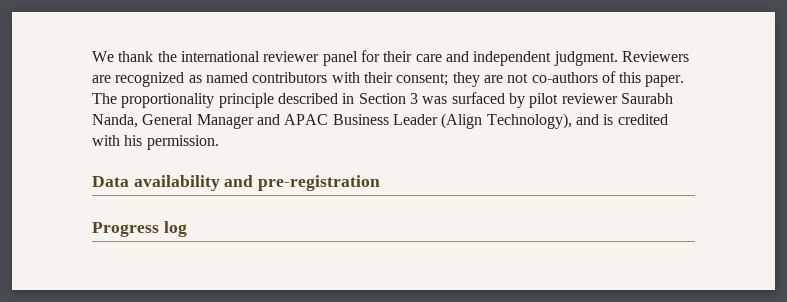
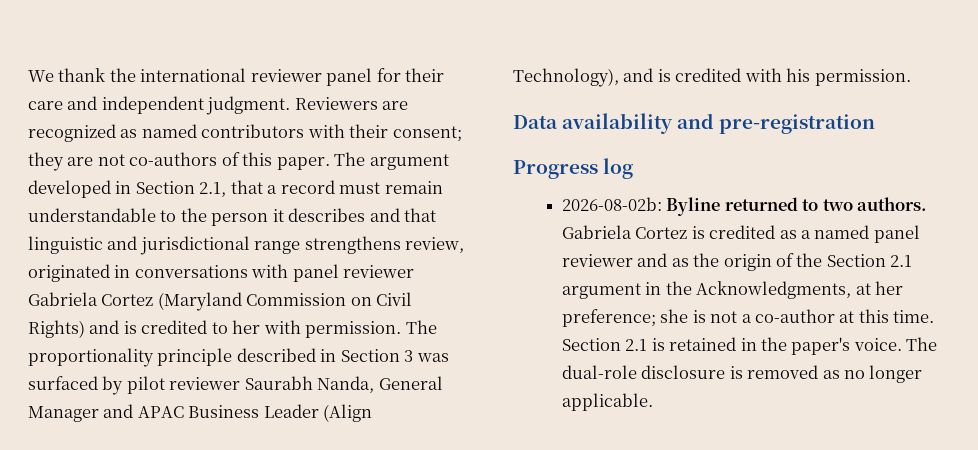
(117, 98) none -> [369,154,449,170] [28,180,443,198] [28,208,437,226] [28,236,465,255] [28,264,415,282] [28,292,413,311] [28,320,437,338] argument developed in Section 2.1, that a record must remain understandable to the person it describes and that linguistic and jurisdictional range strengthens review, originated in conversations with panel reviewer Gabriela Cortez (Maryland Commission on Civil Rights) and is credited to her with permission. The
(187, 229) none -> [561,197,928,216] [561,225,920,243] [561,253,913,271] [561,281,904,299] [561,309,935,327] [561,337,938,355] [561,365,923,383] [561,393,653,411] // 2026-08-02b: Byline returned to two authors. Gabriela Cortez is credited as a named panel reviewer and as the origin of the Section 2.1 argument in the Acknowledgments, at her preference; she is not a co-author at this time. Section 2.1 is retained in the paper's voice. The dual-role disclosure is removed as no longer applicable.

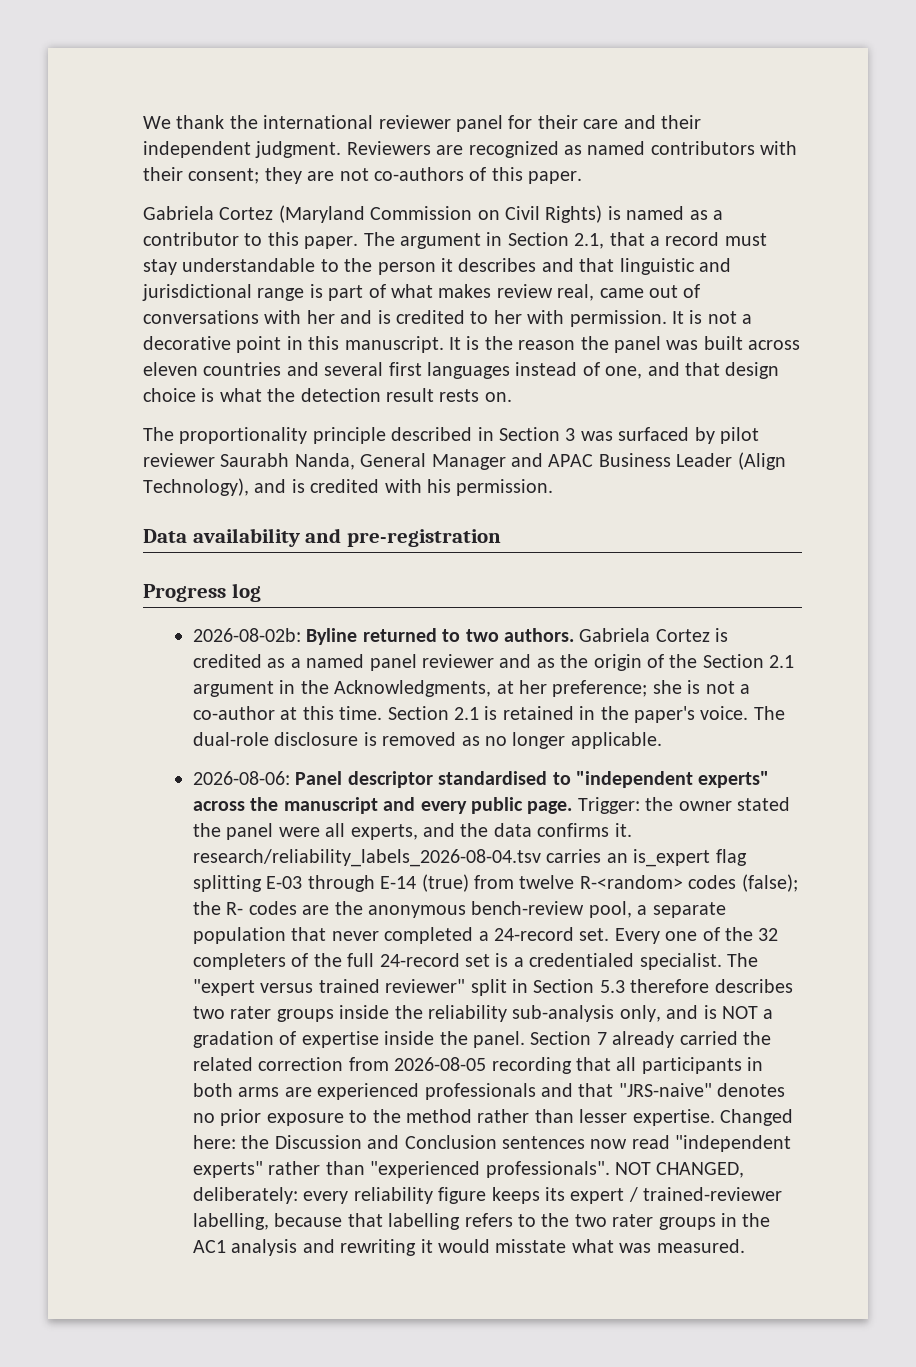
(98, 103) none -> [660,115,701,129] their
(330, 163) none -> [143,205,723,223] [143,232,359,249] // Gabriela Cortez (Maryland Commission on Civil Rights) is named as a contributor to this paper.
[28,180,111,198] developed -> (481, 241) none
[384,181,443,194] remain -> [143,259,177,275] stay
[304,236,465,254] [28,264,415,282] [28,292,413,311] [28,320,85,338] strengthens review, originated in conversations with panel reviewer Gabriela Cortez (Maryland Commission on Civil Rights) -> [309,284,701,301] [143,310,335,324] is part of what makes review real, came out of conversations with her
(402, 329) none -> [671,310,753,324] [143,336,801,353] [143,362,780,379] [143,388,512,402] It is not a decorative point in this manuscript. It is the reason the panel was built across eleven countries and several first languages instead of one, and that design choice is what the detection result rests on. //
(653, 402) none -> [192,771,770,788] [192,797,790,814] [192,823,632,840] [192,849,747,867] [192,874,798,892] [192,901,726,918] [192,927,779,944] [192,953,758,970] [192,979,793,996] [192,1005,774,1022] [192,1031,771,1048] [192,1057,764,1074] [192,1083,786,1100] [192,1109,793,1126] [192,1135,792,1152] [192,1161,745,1178] [192,1187,783,1204] [192,1213,771,1230] [192,1239,745,1256] // 2026-08-06: Panel descriptor standardised to "independent experts" across the manuscript and every public page. Trigger: the owner stated the panel were all experts, and the data confirms it. research/reliability_labels_2026-08-04.tsv carries an is_expert flag splitting E-03 through E-14 (true) from twelve R-<random> codes (false); the R- codes are the anonymous bench-review pool, a separate population that never completed a 24-record set. Every one of the 32 completers of the full 24-record set is a credentialed specialist. The "expert versus trained reviewer" split in Section 5.3 therefore describes two rater groups inside the reliability sub-analysis only, and is NOT a gradation of expertise inside the panel. Section 7 already carried the related correction from 2026-08-05 recording that all participants in both arms are experienced professionals and that "JRS-naive" denotes no prior exposure to the method rather than lesser expertise. Changed here: the Discussion and Conclusion sentences now read "independent experts" rather than "experienced professionals". NOT CHANGED, deliberately: every reliability figure keeps its expert / trained-reviewer labelling, because that labelling refers to the two rater groups in the AC1 analysis and rewriting it would misstate what was measured.

